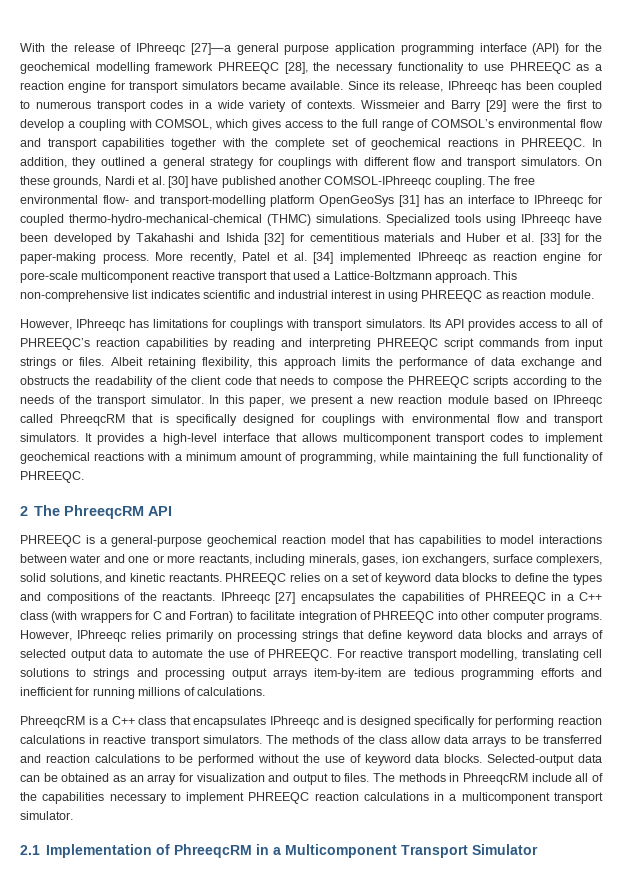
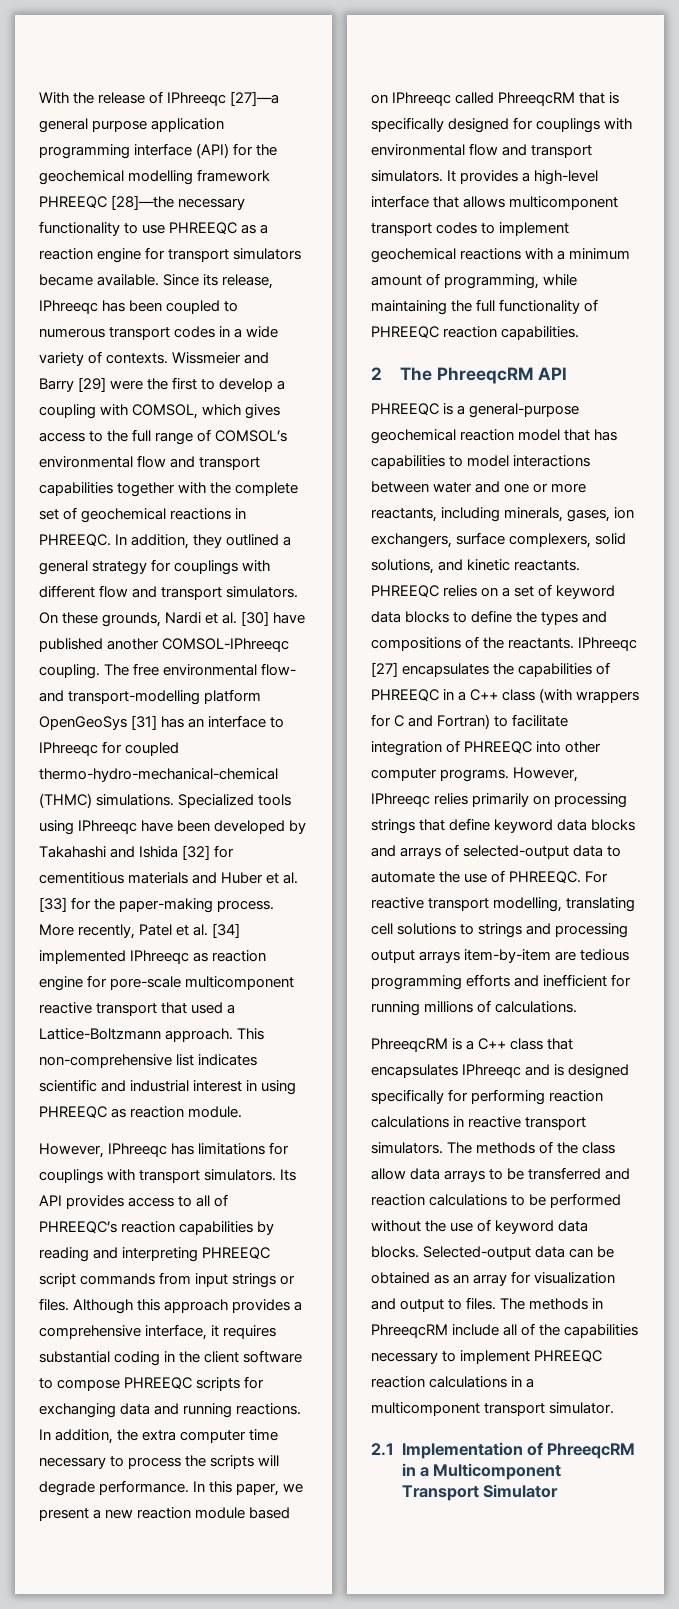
[284,62,331,74] [28], the -> [111,195,175,210] [28]—the
[110,357,602,369] [20,376,314,388] Albeit retaining flexibility, this approach limits the performance of data exchange and obstructs the readability of the client code that needs -> [73,1299,303,1314] [39,1324,277,1340] [39,1350,303,1366] Although this approach provides a comprehensive interface, it requires substantial coding in the client software
[386,376,404,385] the -> (121, 1385) none
[512,376,602,388] [20,395,204,407] according to the needs of the transport simulator. -> [244,1376,265,1389] [39,1403,302,1418] [39,1429,279,1444] [39,1455,280,1469] [39,1480,190,1496] for exchanging data and running reactions. In addition, the extra computer time necessary to process the scripts will degrade performance.
[20,471,84,483] PHREEQC. -> [371,326,580,340] PHREEQC reaction capabilities.
[20,649,106,661] selected output -> [463,845,570,859] selected-output

